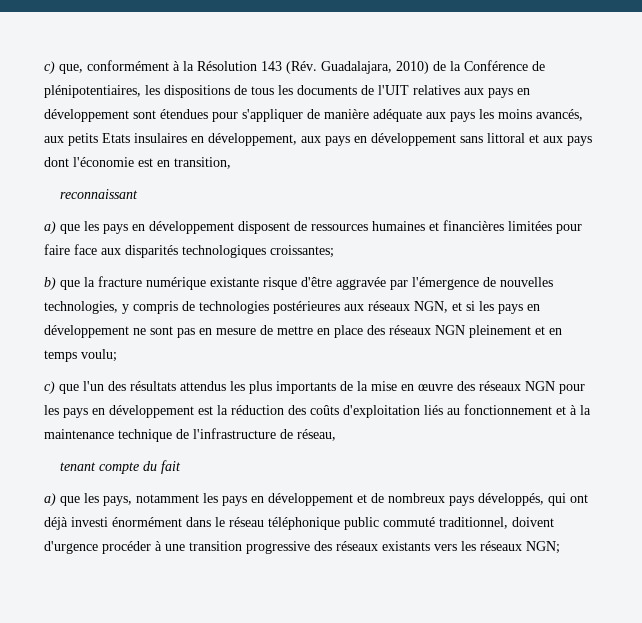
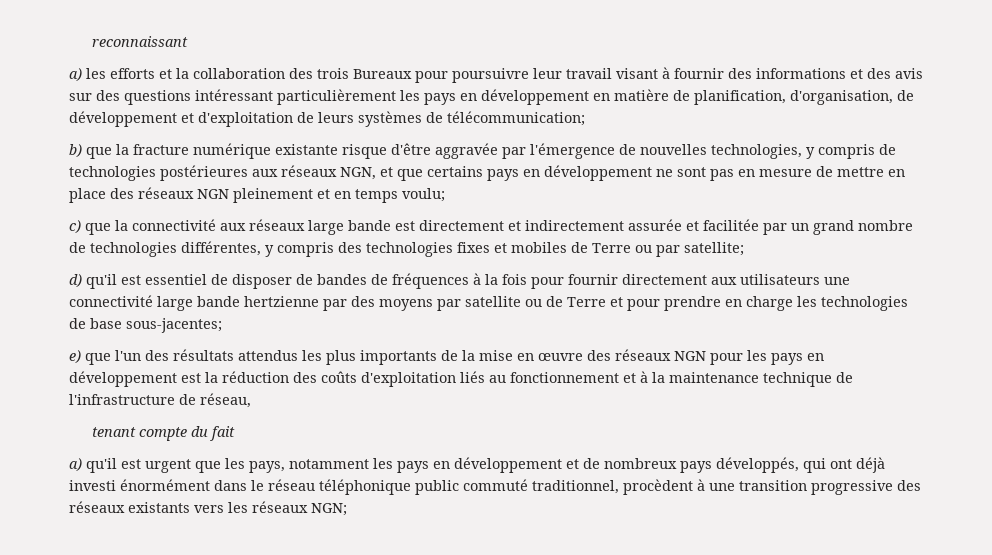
[44,60,545,74] [44,85,530,98] [44,109,583,122] [44,133,592,146] [44,157,231,169] [59,189,138,199] [44,220,582,234] [44,244,334,258] c) que, conformément à la Résolution 143 (Rév. Guadalajara, 2010) de la Conférence de plénipotentiaires, les dispositions de tous les documents de l'UIT relatives aux pays en développement sont étendues pour s'appliquer de manière adéquate aux pays les moins avancés, aux petits Etats insulaires en développement, aux pays en développement sans littoral et aux pays dont l'économie est en transition, // reconnaissant // a) que les pays en développement disposent de ressources humaines et financières limitées pour faire face aux disparités technologiques croissantes; -> [92,36,189,47] [69,67,923,83] [69,89,914,105] [69,111,585,127] reconnaissant // a) les efforts et la collaboration des trois Bureaux pour poursuivre leur travail visant à fournir des informations et des avis sur des questions intéressant particulièrement les pays en développement en matière de planification, d'organisation, de développement et d'exploitation de leurs systèmes de télécommunication;
[466,301,494,311] si les -> [397,166,483,181] que certains
(79, 389) none -> [115,219,913,235] [69,241,744,257] [69,273,850,289] [69,295,908,311] [69,318,222,333] [69,350,111,365] la connectivité aux réseaux large bande est directement et indirectement assurée et facilitée par un grand nombre de technologies différentes, y compris des technologies fixes et mobiles de Terre ou par satellite; // d) qu'il est essentiel de disposer de bandes de fréquences à la fois pour fournir directement aux utilisateurs une connectivité large bande hertzienne par des moyens par satellite ou de Terre et pour prendre en charge les technologies de base sous-jacentes; // e) que
(56, 499) none -> [86,458,191,473] qu'il est urgent
[512,517,554,527] [44,541,151,554] doivent d'urgence procéder -> [623,479,693,495] procèdent

